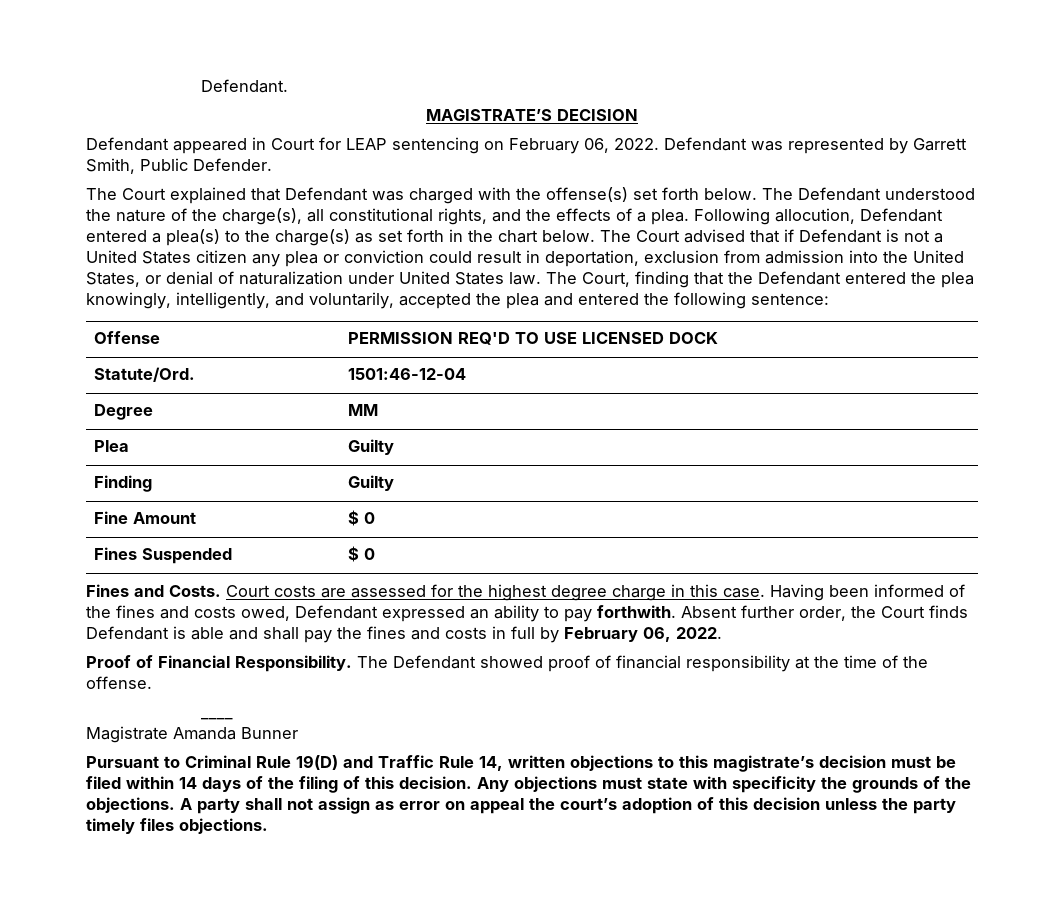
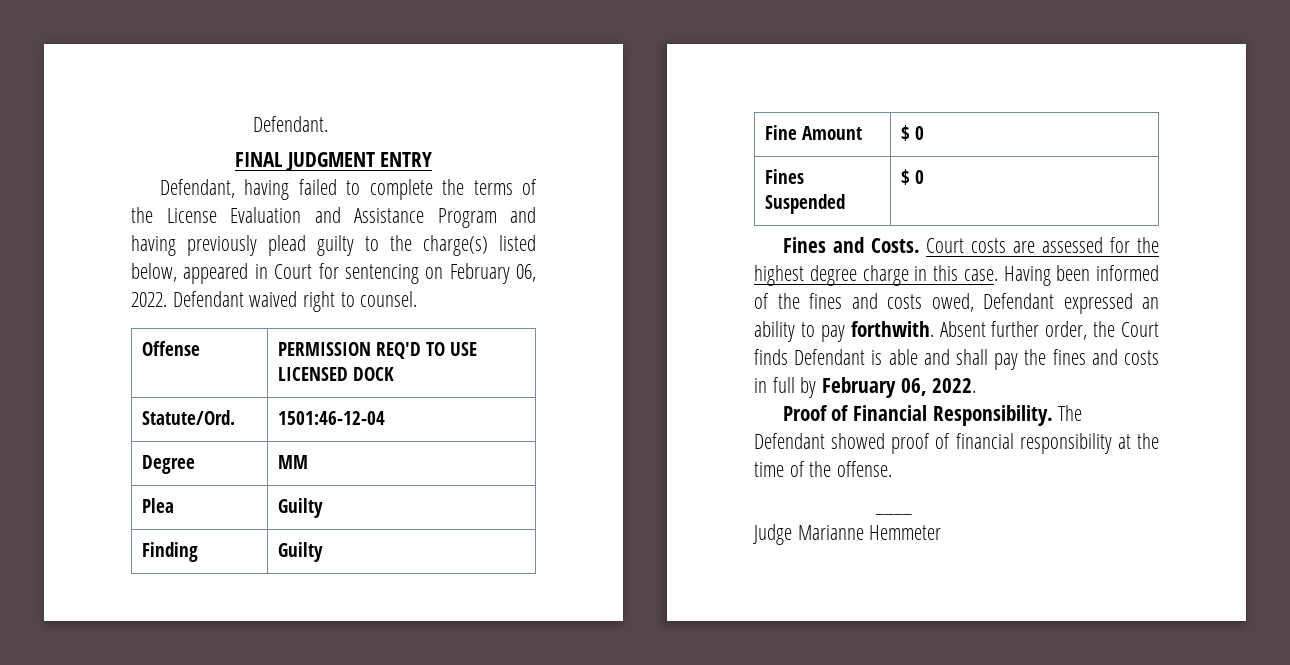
[426,109,638,121] [86,137,169,151] MAGISTRATE’S DECISION // Defendant -> [234,152,433,171] [159,179,537,200] [131,207,536,228] [131,235,536,256] [131,263,177,282] FINAL JUDGMENT ENTRY // Defendant, having failed to complete the terms of the License Evaluation and Assistance Program and having previously plead guilty to the charge(s) listed below,
[346,138,387,150] LEAP -> (339, 271) none
[751,138,967,154] [86,158,272,174] [86,187,975,204] [86,208,943,225] [86,229,943,246] [86,250,964,267] [86,271,974,288] [86,292,829,309] was represented by Garrett Smith, Public Defender. // The Court explained that Defendant was charged with the offense(s) set forth below. The Defendant understood the nature of the charge(s), all constitutional rights, and the effects of a plea. Following allocution, Defendant entered a plea(s) to the charge(s) as set forth in the chart below. The Court advised that if Defendant is not a United States citizen any plea or conviction could result in deportation, exclusion from admission into the United States, or denial of naturalization under United States law. The Court, finding that the Defendant entered the plea knowingly, intelligently, and voluntarily, accepted the plea and entered the following sentence: -> [249,291,418,312] waived right to counsel.
[86,726,298,743] [86,755,956,772] [86,776,971,793] [86,797,956,814] [86,818,268,834] Magistrate Amanda Bunner // Pursuant to Criminal Rule 19(D) and Traffic Rule 14, written objections to this magistrate’s decision must be filed within 14 days of the filing of this decision. Any objections must state with specificity the grounds of the objections. A party shall not assign as error on appeal the court’s adoption of this decision unless the party timely files objections. -> [753,524,942,545] Judge Marianne Hemmeter

